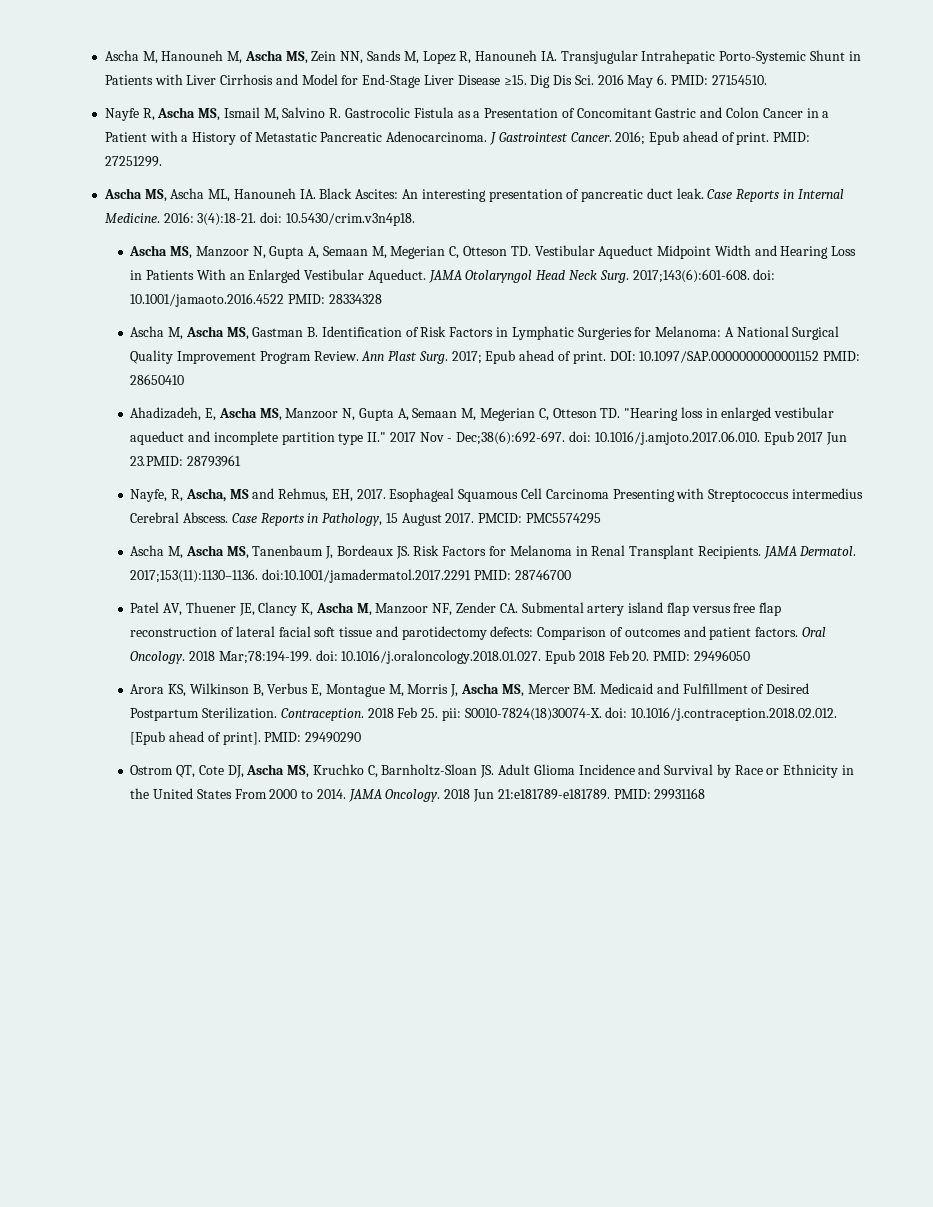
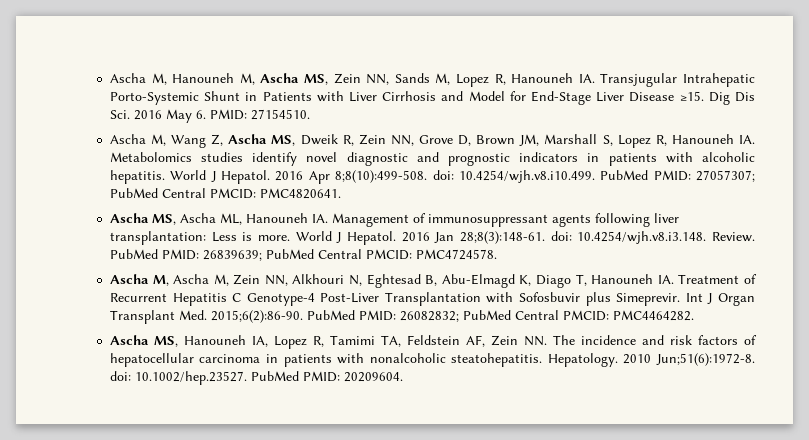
[104,107,830,121] [104,131,811,145] [104,156,162,167] Nayfe R, Ascha MS, Ismail M, Salvino R. Gastrocolic Fistula as a Presentation of Concomitant Gastric and Colon Cancer in a Patient with a History of Metastatic Pancreatic Adenocarcinoma. J Gastrointest Cancer. 2016; Epub ahead of print. PMID: 27251299. -> [109,134,755,148] [109,152,755,166] [109,170,755,184] [109,188,341,199] Ascha M, Wang Z, Ascha MS, Dweik R, Zein NN, Grove D, Brown JM, Marshall S, Lopez R, Hanouneh IA. Metabolomics studies identify novel diagnostic and prognostic indicators in patients with alcoholic hepatitis. World J Hepatol. 2016 Apr 8;8(10):499-508. doi: 10.4254/wjh.v8.i10.499. PubMed PMID: 27057307; PubMed Central PMCID: PMC4820641.
[319,188,844,202] [104,212,415,226] [129,245,857,259] [130,269,776,283] [130,293,382,307] [130,326,840,340] [130,350,861,364] [130,374,185,385] [130,407,835,421] [130,431,848,445] [130,455,241,467] [130,488,863,502] [130,512,601,526] [130,545,857,559] [130,569,571,583] [130,602,782,616] [130,626,826,640] [130,650,750,664] [130,683,810,697] [130,707,838,721] [130,731,362,745] [130,764,854,778] [130,788,706,802] Black Ascites: An interesting presentation of pancreatic duct leak. Case Reports in Internal Medicine. 2016: 3(4):18-21. doi: 10.5430/crim.v3n4p18. // Ascha MS, Manzoor N, Gupta A, Semaan M, Megerian C, Otteson TD. Vestibular Aqueduct Midpoint Width and Hearing Loss in Patients With an Enlarged Vestibular Aqueduct. JAMA Otolaryngol Head Neck Surg. 2017;143(6):601-608. doi: 10.1001/jamaoto.2016.4522 PMID: 28334328 // Ascha M, Ascha MS, Gastman B. Identification of Risk Factors in Lymphatic Surgeries for Melanoma: A National Surgical Quality Improvement Program Review. Ann Plast Surg. 2017; Epub ahead of print. DOI: 10.1097/SAP.0000000000001152 PMID: 28650410 // Ahadizadeh, E, Ascha MS, Manzoor N, Gupta A, Semaan M, Megerian C, Otteson TD. "Hearing loss in enlarged vestibular aqueduct and incomplete partition type II." 2017 Nov - Dec;38(6):692-697. doi: 10.1016/j.amjoto.2017.06.010. Epub 2017 Jun 23.PMID: 28793961 // Nayfe, R, Ascha, MS and Rehmus, EH, 2017. Esophageal Squamous Cell Carcinoma Presenting with Streptococcus intermedius Cerebral Abscess. Case Reports in Pathology, 15 August 2017. PMCID: PMC5574295 // Ascha M, Ascha MS, Tanenbaum J, Bordeaux JS. Risk Factors for Melanoma in Renal Transplant Recipients. JAMA Dermatol. 2017;153(11):1130–1136. doi:10.1001/jamadermatol.2017.2291 PMID: 28746700 // Patel AV, Thuener JE, Clancy K, Ascha M, Manzoor NF, Zender CA. Submental artery island flap versus free flap reconstruction of lateral facial soft tissue and parotidectomy defects: Comparison of outcomes and patient factors. Oral Oncology. 2018 Mar;78:194-199. doi: 10.1016/j.oraloncology.2018.01.027. Epub 2018 Feb 20. PMID: 29496050 // Arora KS, Wilkinson B, Verbus E, Montague M, Morris J, Ascha MS, Mercer BM. Medicaid and Fulfillment of Desired Postpartum Sterilization. Contraception. 2018 Feb 25. pii: S0010-7824(18)30074-X. doi: 10.1016/j.contraception.2018.02.012. [Epub ahead of print]. PMID: 29490290 // Ostrom QT, Cote DJ, Ascha MS, Kruchko C, Barnholtz-Sloan JS. Adult Glioma Incidence and Survival by Race or Ethnicity in the United States From 2000 to 2014. JAMA Oncology. 2018 Jun 21:e181789-e181789. PMID: 29931168 -> [331,213,679,227] [109,231,755,245] [109,249,497,261] [109,274,758,288] [109,292,755,306] [109,310,694,324] [109,335,758,349] [109,353,755,367] [109,371,403,385] Management of immunosuppressant agents following liver transplantation: Less is more. World J Hepatol. 2016 Jan 28;8(3):148-61. doi: 10.4254/wjh.v8.i3.148. Review. PubMed PMID: 26839639; PubMed Central PMCID: PMC4724578. // Ascha M, Ascha M, Zein NN, Alkhouri N, Eghtesad B, Abu-Elmagd K, Diago T, Hanouneh IA. Treatment of Recurrent Hepatitis C Genotype-4 Post-Liver Transplantation with Sofosbuvir plus Simeprevir. Int J Organ Transplant Med. 2015;6(2):86-90. PubMed PMID: 26082832; PubMed Central PMCID: PMC4464282. // Ascha MS, Hanouneh IA, Lopez R, Tamimi TA, Feldstein AF, Zein NN. The incidence and risk factors of hepatocellular carcinoma in patients with nonalcoholic steatohepatitis. Hepatology. 2010 Jun;51(6):1972-8. doi: 10.1002/hep.23527. PubMed PMID: 20209604.

